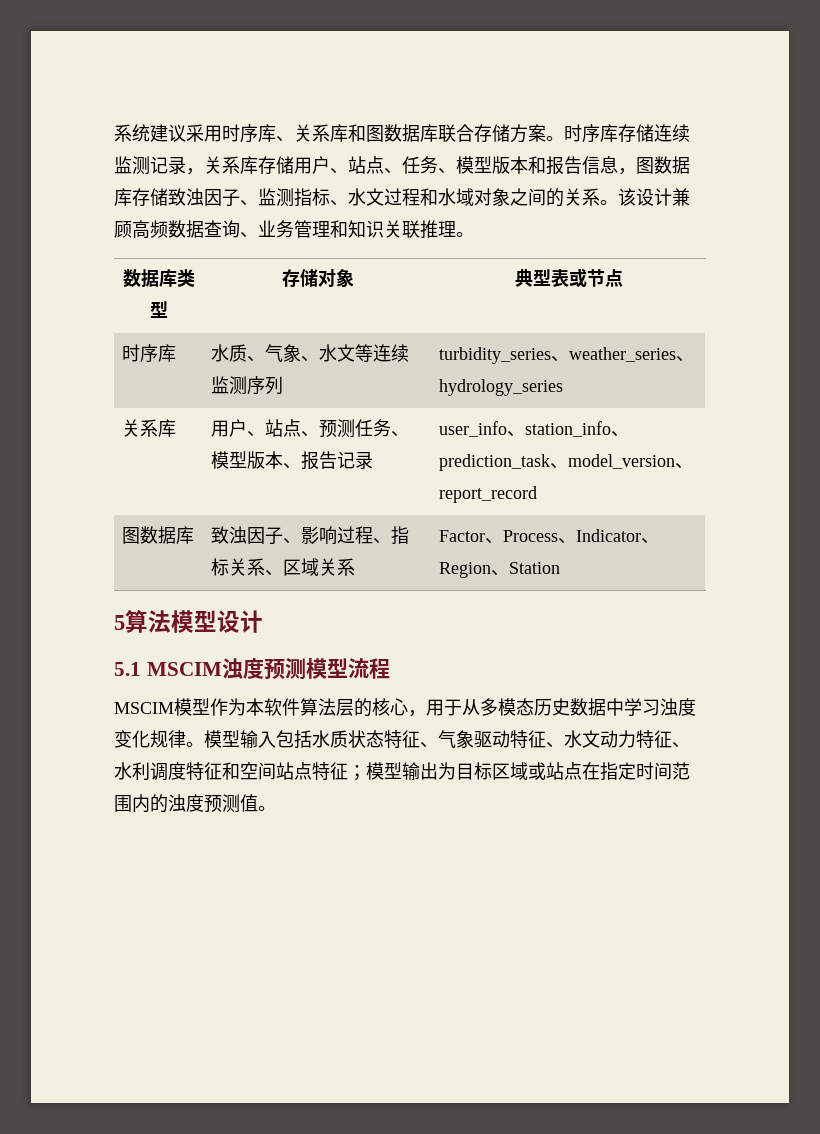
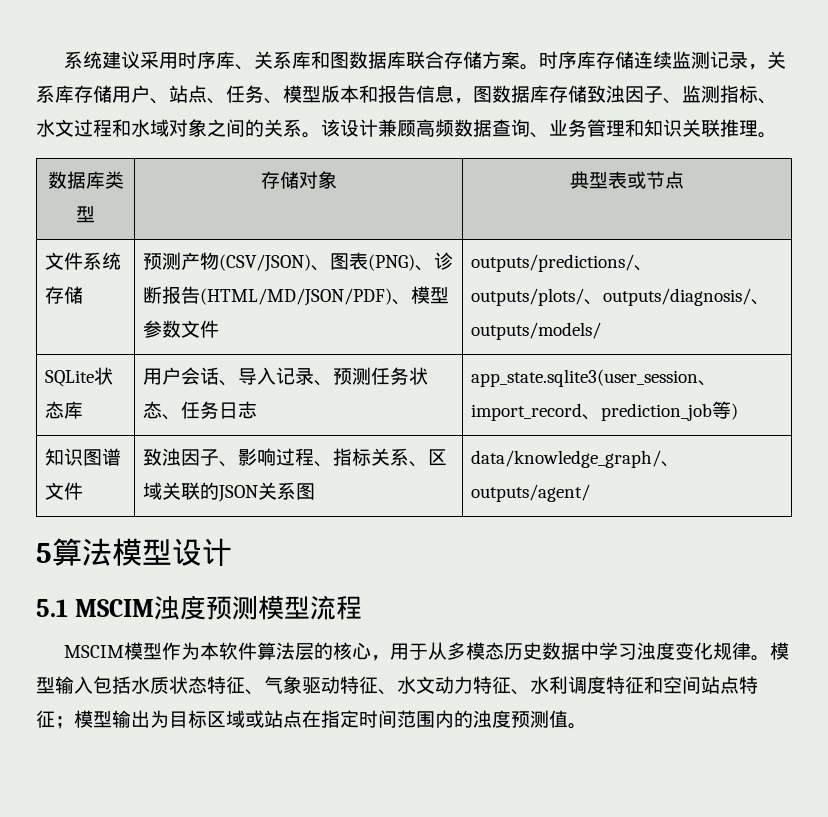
[121,344,176,363] [210,344,409,362] [210,376,283,395] [438,347,694,364] [438,379,563,396] [121,419,176,437] [210,419,409,438] [210,451,373,470] [438,421,629,437] [438,454,693,471] [438,486,537,503] [121,526,194,544] 时序库 | 水质、气象、水文等连续监测序列 | turbidity_series、weather_series、hydrology_series // 关系库 | 用户、站点、预测任务、模型版本、报告记录 | user_info、station_info、prediction_task、model_version、report_record // 图数据库 -> [45,252,122,270] [45,286,84,304] [143,252,454,272] [143,286,450,306] [143,320,220,338] [471,254,654,272] [471,288,771,306] [471,322,602,340] [45,367,114,387] [45,401,84,419] [143,367,429,386] [143,401,258,420] [471,369,718,387] [471,401,739,421] [45,448,122,466] [45,482,84,500] 文件系统存储 | 预测产物(CSV/JSON)、图表(PNG)、诊断报告(HTML/MD/JSON/PDF)、模型参数文件 | outputs/predictions/、outputs/plots/、outputs/diagnosis/、outputs/models/ // SQLite状态库 | 用户会话、导入记录、预测任务状态、任务日志 | app_state.sqlite3(user_session、import_record、prediction_job等) // 知识图谱文件
[336,558,355,576] [438,529,659,544] [438,562,560,578] 系 | Factor、Process、Indicator、Region、Station -> [181,482,316,502] [471,450,681,468] [471,484,591,502] 联的JSON关系图 | data/knowledge_graph/、outputs/agent/

